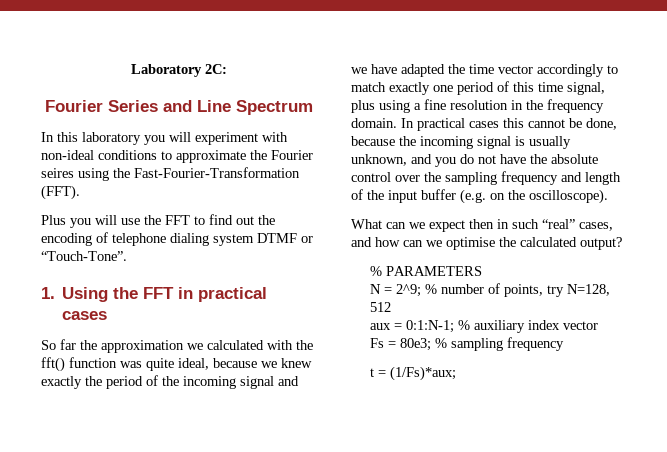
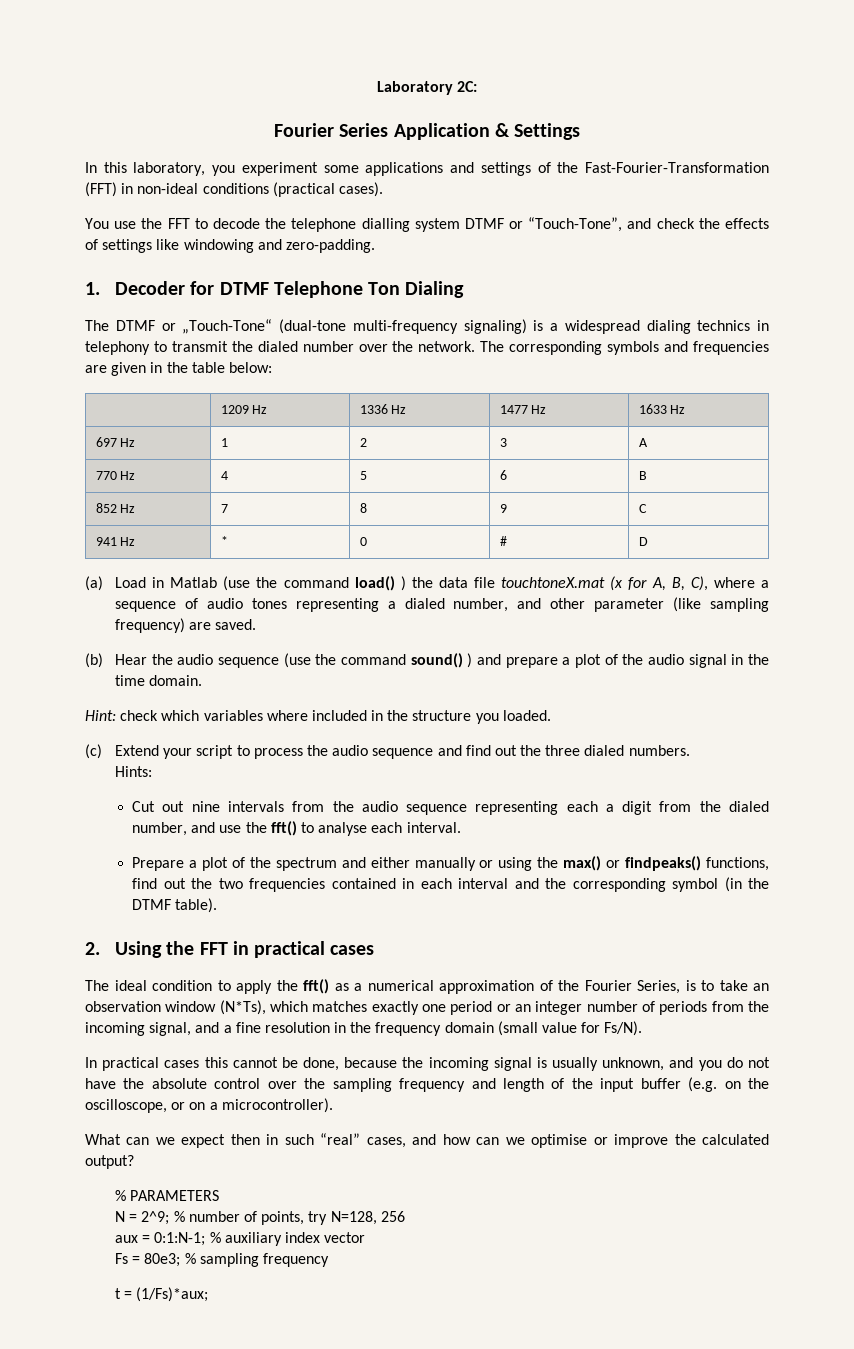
[162,100,313,115] and Line Spectrum -> [393,123,581,140] Application & Settings
[82,132,288,145] [41,150,313,163] [41,167,300,181] [41,185,80,200] [41,214,275,228] [41,232,313,246] [41,251,127,261] [41,287,55,299] laboratory you will experiment with non-ideal conditions to approximate the Fourier seires using the Fast-Fourier-Transformation (FFT). // Plus you will use the FFT to find out the encoding of telephone dialing system DTMF or “Touch-Tone”. // 1. -> [133,162,770,176] [85,182,383,197] [85,217,769,232] [85,239,375,253] [85,281,465,298] [85,319,769,334] [85,341,769,355] [85,362,272,376] [220,405,268,414] [359,404,407,414] [499,405,547,414] [638,404,686,414] [95,437,136,447] [220,438,228,447] [359,438,367,447] [499,438,507,447] [638,438,648,447] [95,471,136,480] [220,471,228,480] [359,471,367,480] [499,470,507,480] [638,471,647,480] [95,503,136,513] [220,504,228,513] [359,503,367,513] [499,504,507,513] [638,504,647,513] [95,537,136,546] [220,536,228,546] [359,537,367,546] [499,536,507,546] [638,537,648,546] [85,576,769,591] [115,597,769,612] [115,618,257,633] [85,653,770,668] [115,675,203,686] [85,710,551,724] [85,744,690,759] [115,766,153,777] [132,801,770,815] [132,821,461,836] [132,856,770,871] [132,877,770,892] [132,898,218,913] [85,942,100,955] laboratory, you experiment some applications and settings of the Fast-Fourier-Transformation (FFT) in non-ideal conditions (practical cases). // You use the FFT to decode the telephone dialling system DTMF or “Touch-Tone”, and check the effects of settings like windowing and zero-padding. // 1. Decoder for DTMF Telephone Ton Dialing // The DTMF or „Touch-Tone“ (dual-tone multi-frequency signaling) is a widespread dialing technics in telephony to transmit the dialed number over the network. The corresponding symbols and frequencies are given in the table below: // | 1209 Hz | 1336 Hz | 1477 Hz | 1633 Hz // 697 Hz | 1 | 2 | 3 | A // 770 Hz | 4 | 5 | 6 | B // 852 Hz | 7 | 8 | 9 | C // 941 Hz | * | 0 | # | D // (a) Load in Matlab (use the command load() ) the data file touchtoneX.mat (x for A, B, C), where a sequence of audio tones representing a dialed number, and other parameter (like sampling frequency) are saved. // (b) Hear the audio sequence (use the command sound() ) and prepare a plot of the audio signal in the time domain. // Hint: check which variables where included in the structure you loaded. // (c) Extend your script to process the audio sequence and find out the three dialed numbers. // Hints: // Cut out nine intervals from the audio sequence representing each a digit from the dialed number, and use the fft() to analyse each interval. // Prepare a plot of the spectrum and either manually or using the max() or findpeaks() functions, find out the two frequencies contained in each interval and the corresponding symbol (in the DTMF table). // 2.
[41,339,313,353] [41,357,312,372] [41,375,299,389] [351,64,618,77] [351,81,605,95] [351,100,410,113] So far the approximation we calculated with the fft() function was quite ideal, because we knew exactly the period of the incoming signal and we have adapted the time vector accordingly to match exactly one period of this time signal, plus using -> [85,979,769,994] [85,1000,769,1015] [85,1022,220,1036] The ideal condition to apply the fft() as a numerical approximation of the Fourier Series, is to take an observation window (N*Ts), which matches exactly one period or an integer number of periods from the incoming signal, and
[351,118,397,128] domain. -> [444,1021,643,1036] domain (small value for Fs/N). //
[529,189,608,204] oscilloscope). -> [85,1098,333,1113] oscilloscope, or on a microcontroller).
(495, 243) none -> [593,1134,669,1148] or improve
[370,302,392,312] 512 -> [380,1211,405,1222] 256

